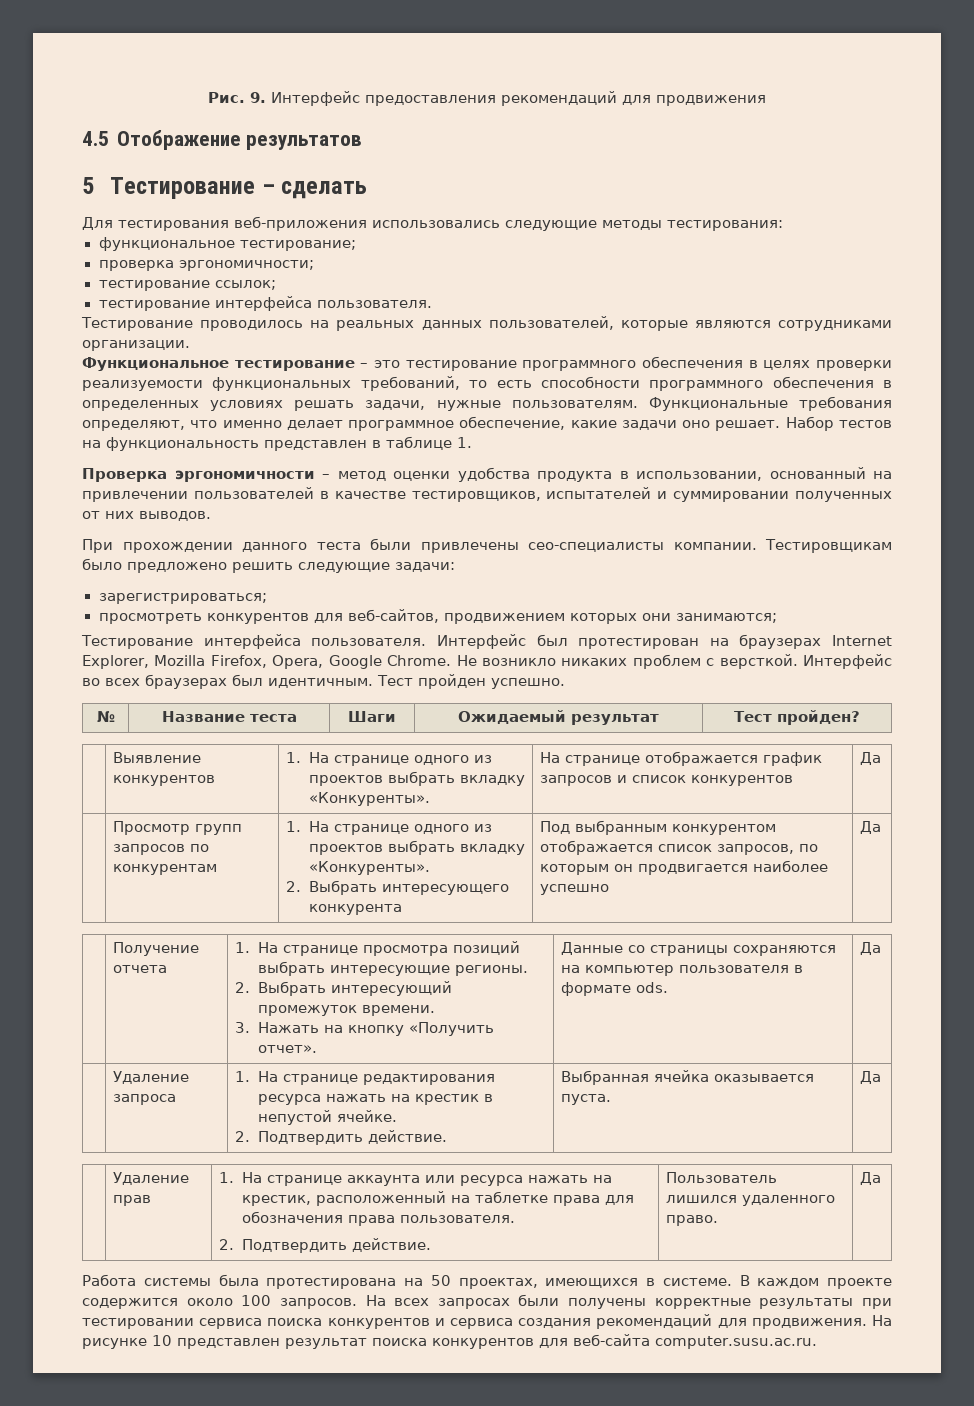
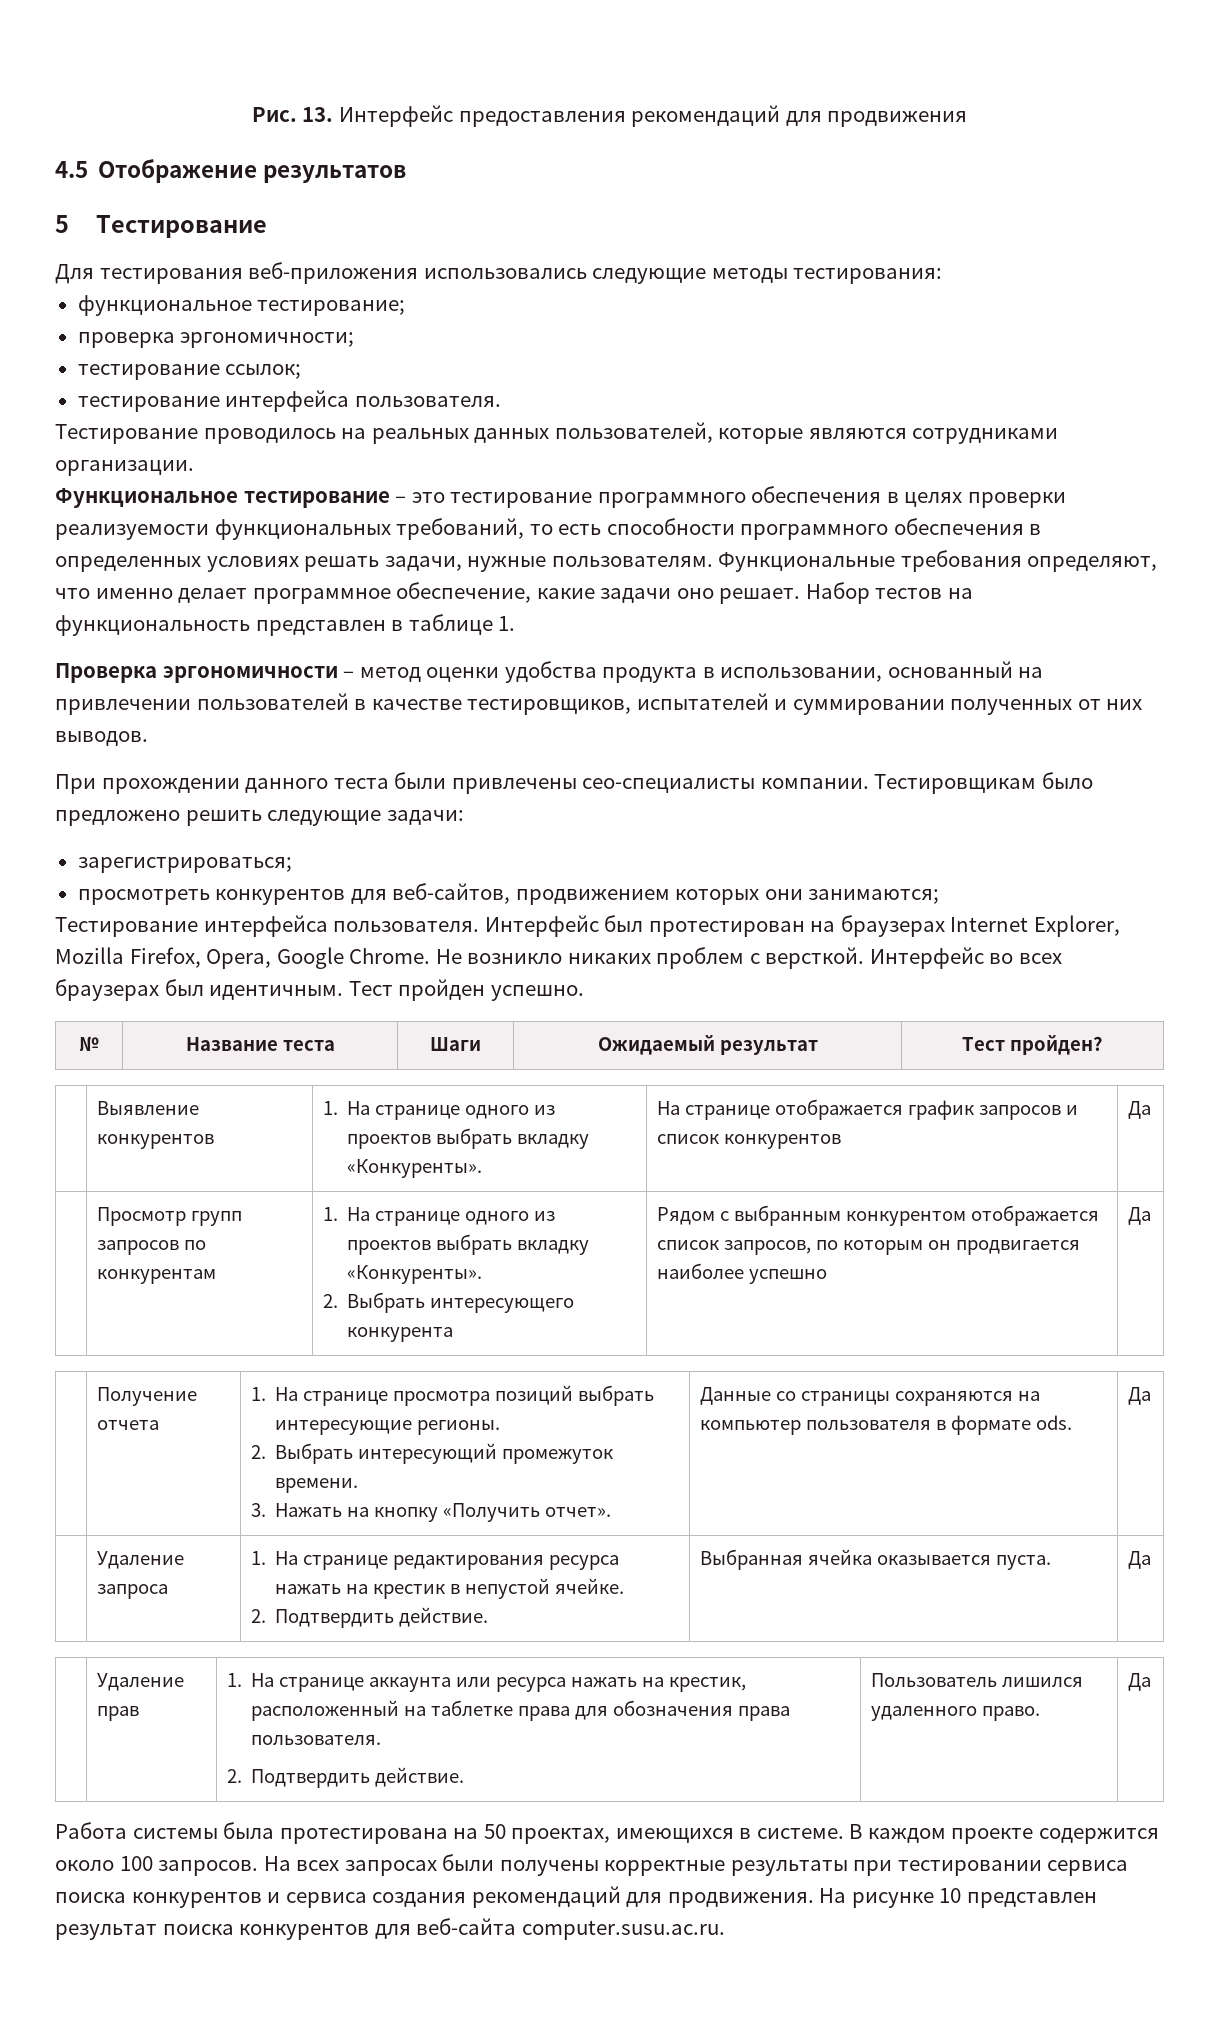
[250,92,266,103] 9. -> [302,107,334,122] 13.
[261,181,368,199] – сделать -> (267, 226) none
[540,821,571,834] Под -> [656,1207,729,1225] Рядом с

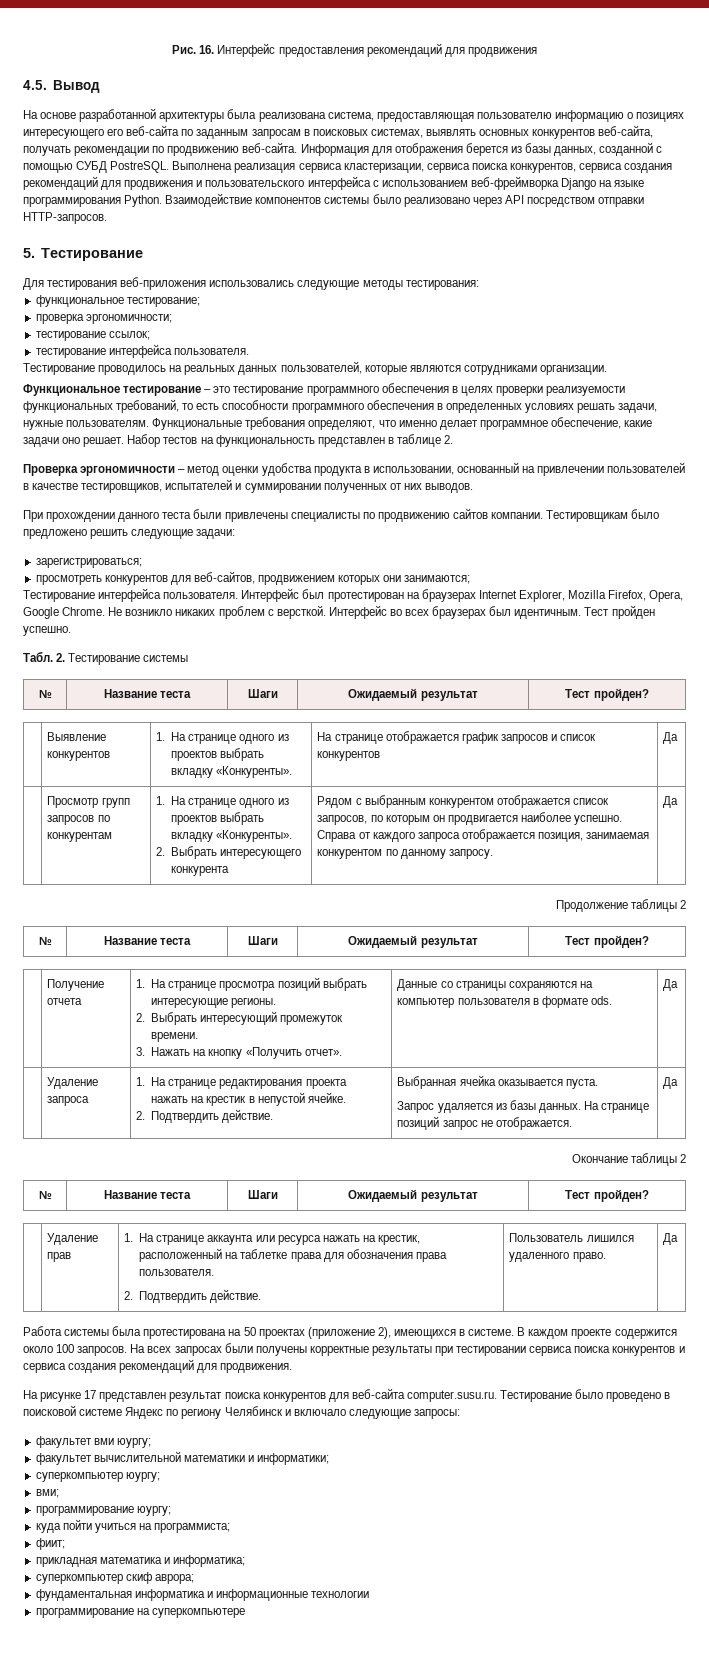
[302,107,334,122] 13. -> [199,45,215,54] 16.
[55,158,407,183] [55,215,69,233] 4.5 Отображение результатов // 5 -> [23,80,100,93] [23,108,685,122] [23,125,654,139] [23,142,663,156] [23,161,673,173] [23,176,645,190] [23,193,645,207] [23,212,107,224] [23,248,35,258] 4.5. Вывод // На основе разработанной архитектуры была реализована система, предоставляющая пользователю информацию о позициях интересующего его веб-сайта по заданным запросам в поисковых системах, выявлять основных конкурентов веб-сайта, получать рекомендации по продвижению веб-сайта. Информация для отображения берется из базы данных, созданной с помощью СУБД PostreSQL. Выполнена реализация сервиса кластеризации, сервиса поиска конкурентов, сервиса создания рекомендаций для продвижения и пользовательского интерфейса с использованием веб-фреймворка Django на языке программирования Python. Взаимодействие компонентов системы было реализовано через API посредством отправки HTTP-запросов. // 5.
[498,616,516,631] 1. -> [444,435,454,444] 2.
[582,778,756,793] сео-специалисты -> [290,508,488,522] специалисты по продвижению сайтов
(584, 993) none -> [23,651,189,665] // Табл. 2. Тестирование системы
[748,1269,827,1284] [1127,1207,1151,1225] успешно | Да -> [574,815,623,825] [317,829,650,842] [317,849,493,859] [663,796,679,808] [555,899,686,912] [38,936,52,945] [103,936,192,945] [247,936,278,945] [348,935,478,948] [565,935,649,948] успешно. Справа от каждого запроса отображается позиция, занимаемая конкурентом по данному запросу. | Да // Продолжение таблицы 2 // № | Название теста | Шаги | Ожидаемый результат | Тест пройден?
[549,1555,620,1570] ресурса -> [305,1079,347,1089] проекта
[1127,1551,1151,1569] | Да -> [397,1100,650,1113] [397,1116,572,1130] [663,1077,679,1089] [571,1153,686,1166] [38,1190,52,1199] [103,1190,192,1199] [247,1190,278,1199] [348,1189,478,1202] [565,1189,649,1202] // Запрос удаляется из базы данных. На странице позиций запрос не отображается. | Да // Окончание таблицы 2 // № | Название теста | Шаги | Ожидаемый результат | Тест пройден?
[511,1828,611,1844] проектах, -> [258,1327,391,1339] проектах (приложение 2),
(814, 1900) none -> (293, 1368) //
[939,1888,962,1903] 10 -> [84,1390,97,1399] 17
[521,1920,725,1940] computer.susu.ac.ru. -> [406,1389,671,1402] [23,1405,460,1419] [35,1436,151,1448] [35,1451,330,1465] [35,1472,160,1482] [35,1489,59,1498] [35,1506,171,1516] [35,1519,231,1533] [35,1538,65,1550] [35,1555,245,1567] [35,1572,194,1584] [35,1589,370,1601] [35,1608,245,1618] computer.susu.ru. Тестирование было проведено в поисковой системе Яндекс по региону Челябинск и включало следующие запросы: // факультет вми юургу; // факультет вычислительной математики и информатики; // суперкомпьютер юургу; // вми; // программирование юургу; // куда пойти учиться на программиста; // фиит; // прикладная математика и информатика; // суперкомпьютер скиф аврора; // фундаментальная информатика и информационные технологии // программирование на суперкомпьютере

